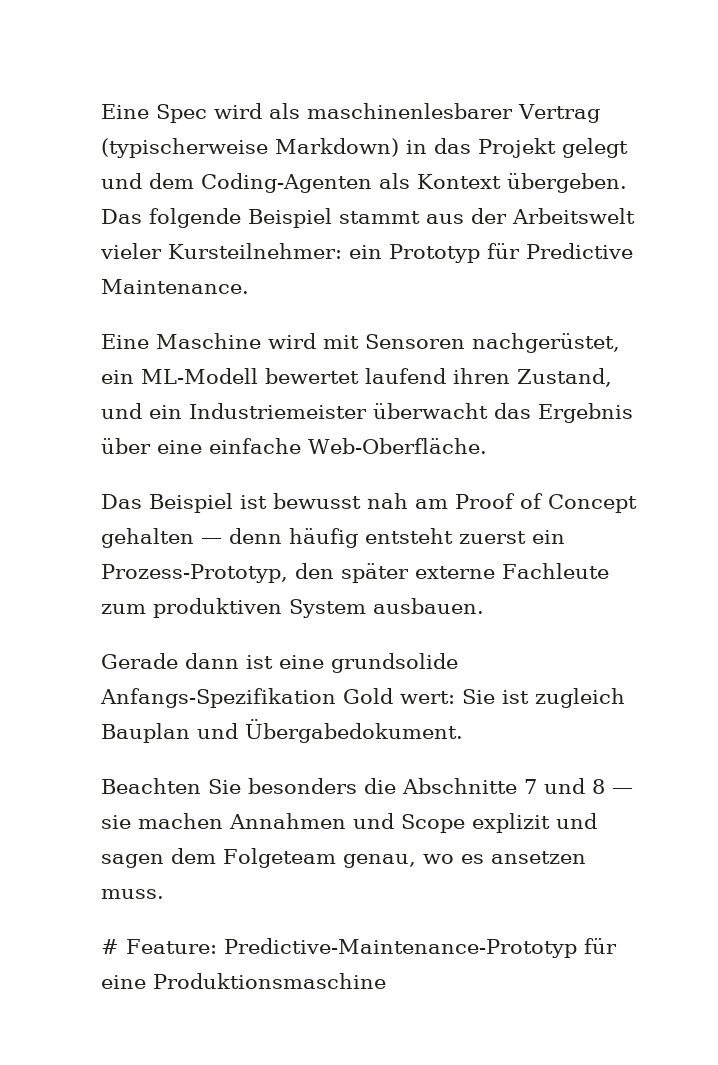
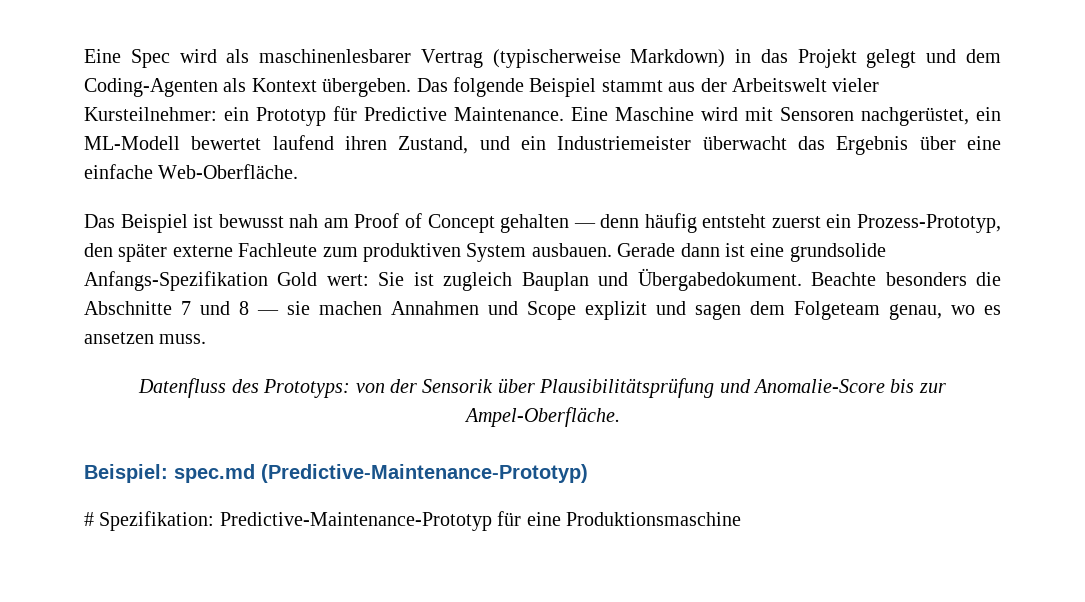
(249, 286) // -> (564, 114) none
(484, 606) // -> (612, 250) none
[101,778,241,794] // Beachten Sie -> [811,272,877,286] Beachte
(164, 894) none -> [138,378,946,398] [463,407,620,427] [84,464,588,483] // Datenfluss des Prototyps: von der Sensorik über Plausibilitätsprüfung und Anomalie-Score bis zur Ampel-Oberfläche. // Beispiel: spec.md (Predictive-Maintenance-Prototyp)
[126,939,217,954] Feature: -> [99,511,215,531] Spezifikation:

